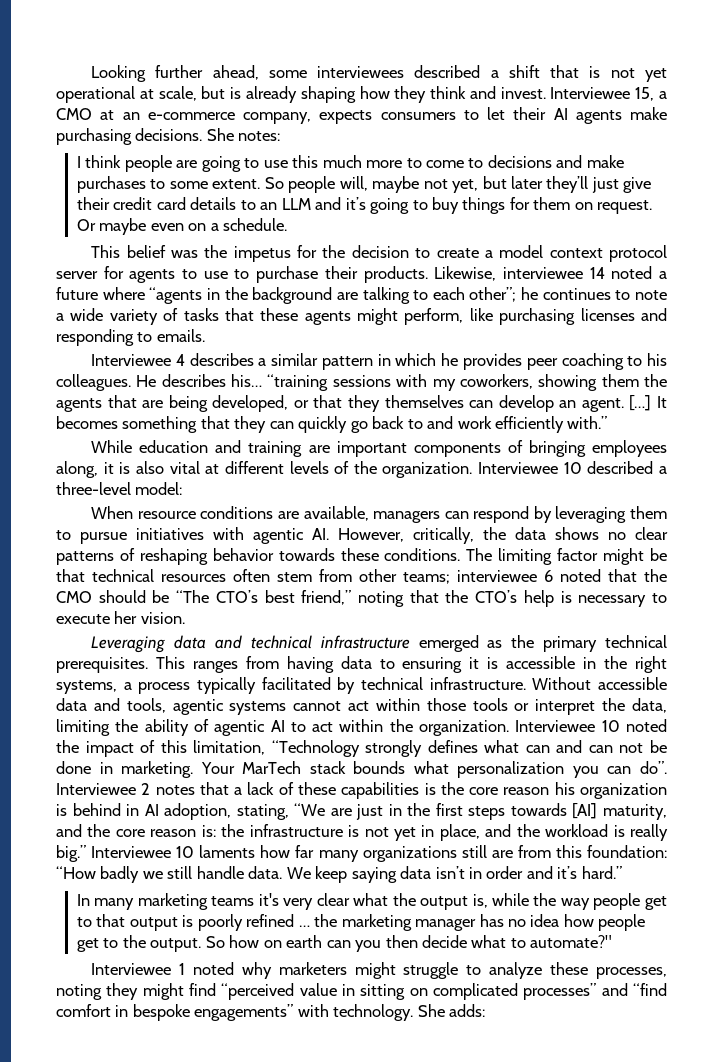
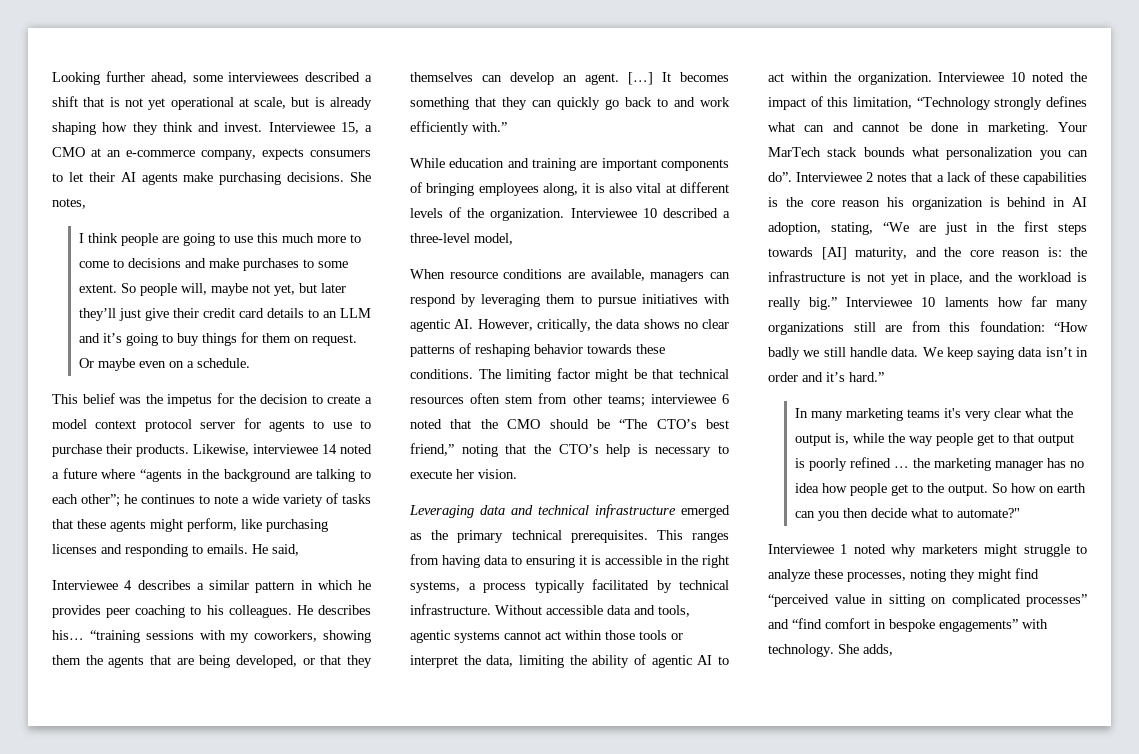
[238,131,281,141] notes: -> [52,198,86,209] notes,
(205, 335) none -> [252,544,299,556] He said,
[135,482,183,495] model: -> [474,233,513,245] model,
[588,743,644,753] can not -> [862,123,900,132] cannot
[449,1004,486,1017] adds: -> [863,644,893,656] adds,

